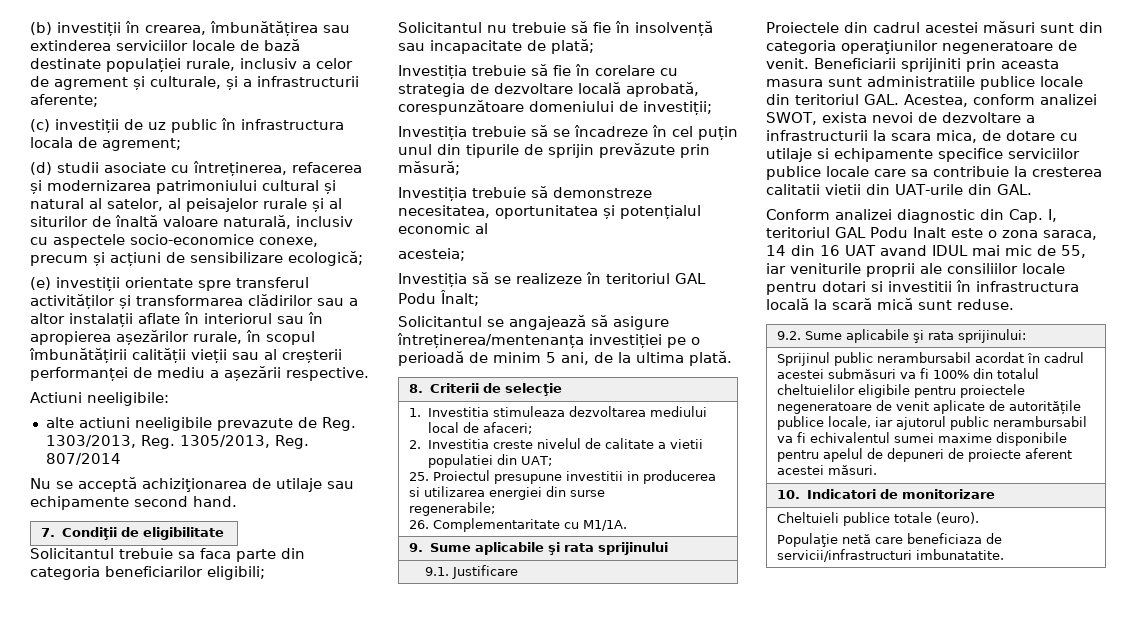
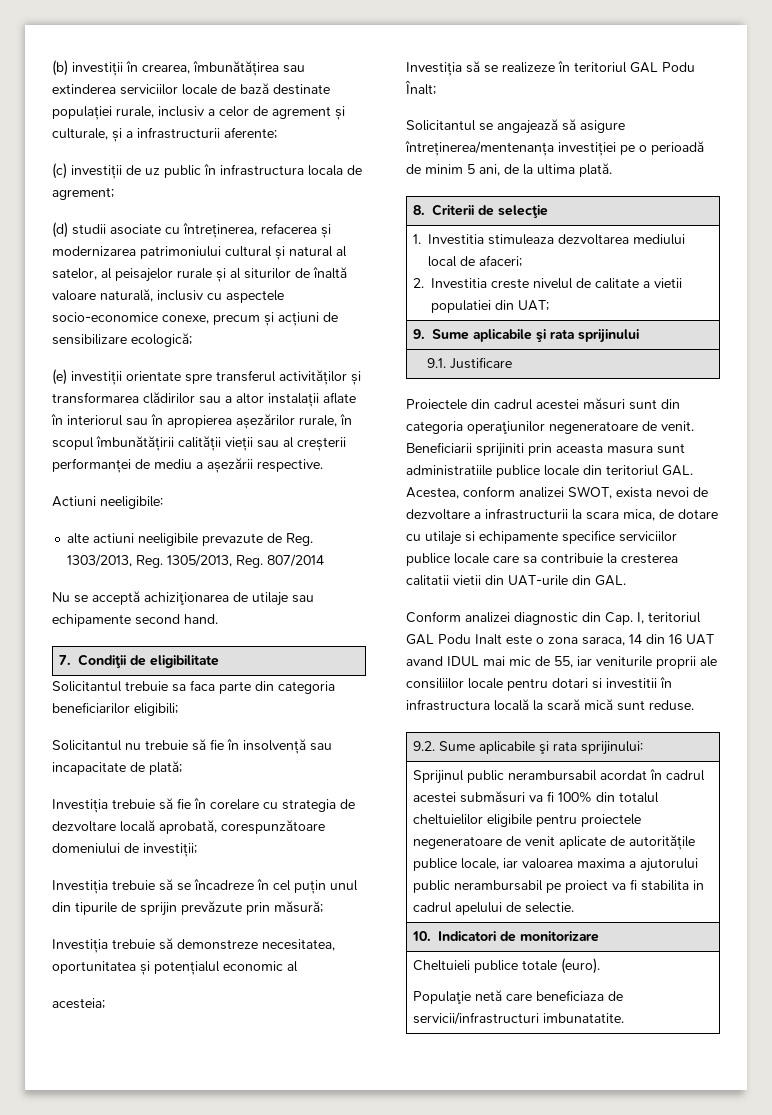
[409,470,717,484] [409,486,606,500] [409,502,496,516] [409,518,628,532] // 25. Proiectul presupune investitii in producerea si utilizarea energiei din surse // regenerabile; // 26. Complementaritate cu M1/1A. -> (550, 305) none
[896,416,1088,430] [777,432,1068,446] [777,448,1073,462] [777,465,878,475] ajutorul public nerambursabil va fi echivalentul sumei maxime disponibile pentru apelul de depuneri de proiecte aferent acestei măsuri. -> [522,858,699,872] [413,879,705,893] [413,902,575,915] valoarea maxima a ajutorului public nerambursabil pe proiect va fi stabilita in cadrul apelului de selectie.

